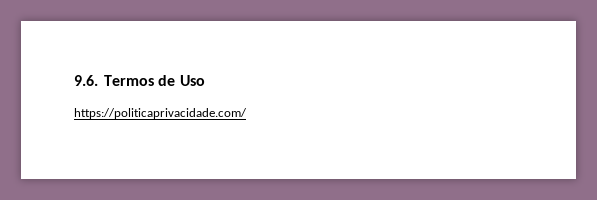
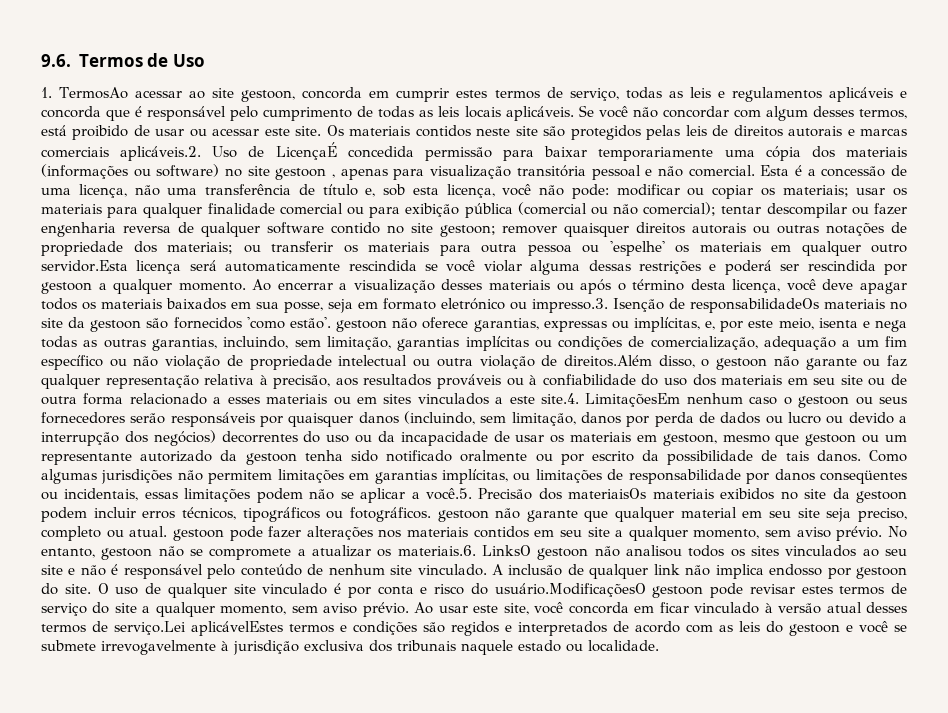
[74,108,247,119] https://politicaprivacidade.com/ -> [41,87,908,102] [41,105,908,121] [41,125,908,140] [41,142,908,161] [41,164,908,180] [41,184,907,199] [41,202,907,218] [41,222,907,237] [41,241,907,256] [41,260,907,275] [41,279,907,294] [41,298,907,313] [41,317,907,332] [41,336,907,351] [41,355,907,370] [41,374,907,389] [41,393,908,408] [41,411,908,427] [41,430,908,446] [41,450,907,465] [41,469,908,484] [41,488,908,503] [41,507,907,522] [41,526,908,541] [41,545,908,560] [41,564,908,579] [41,583,907,598] [41,602,908,617] [41,621,907,636] [41,640,659,655] 1. TermosAo acessar ao site gestoon, concorda em cumprir estes termos de serviço, todas as leis e regulamentos aplicáveis e concorda que é responsável pelo cumprimento de todas as leis locais aplicáveis. Se você não concordar com algum desses termos, está proibido de usar ou acessar este site. Os materiais contidos neste site são protegidos pelas leis de direitos autorais e marcas comerciais aplicáveis.2. Uso de LicençaÉ concedida permissão para baixar temporariamente uma cópia dos materiais (informações ou software) no site gestoon , apenas para visualização transitória pessoal e não comercial. Esta é a concessão de uma licença, não uma transferência de título e, sob esta licença, você não pode: modificar ou copiar os materiais; usar os materiais para qualquer finalidade comercial ou para exibição pública (comercial ou não comercial); tentar descompilar ou fazer engenharia reversa de qualquer software contido no site gestoon; remover quaisquer direitos autorais ou outras notações de propriedade dos materiais; ou transferir os materiais para outra pessoa ou 'espelhe' os materiais em qualquer outro servidor.Esta licença será automaticamente rescindida se você violar alguma dessas restrições e poderá ser rescindida por gestoon a qualquer momento. Ao encerrar a visualização desses materiais ou após o término desta licença, você deve apagar todos os materiais baixados em sua posse, seja em formato eletrónico ou impresso.3. Isenção de responsabilidadeOs materiais no site da gestoon são fornecidos 'como estão'. gestoon não oferece garantias, expressas ou implícitas, e, por este meio, isenta e nega todas as outras garantias, incluindo, sem limitação, garantias implícitas ou condições de comercialização, adequação a um fim específico ou não violação de propriedade intelectual ou outra violação de direitos.Além disso, o gestoon não garante ou faz qualquer representação relativa à precisão, aos resultados prováveis ou à confiabilidade do uso dos materiais em seu site ou de outra forma relacionado a esses materiais ou em sites vinculados a este site.4. LimitaçõesEm nenhum caso o gestoon ou seus fornecedores serão responsáveis por quaisquer danos (incluindo, sem limitação, danos por perda de dados ou lucro ou devido a interrupção dos negócios) decorrentes do uso ou da incapacidade de usar os materiais em gestoon, mesmo que gestoon ou um representante autorizado da gestoon tenha sido notificado oralmente ou por escrito da possibilidade de tais danos. Como algumas jurisdições não permitem limitações em garantias implícitas, ou limitações de responsabilidade por danos conseqüentes ou incidentais, essas limitações podem não se aplicar a você.5. Precisão dos materiaisOs materiais exibidos no site da gestoon podem incluir erros técnicos, tipográficos ou fotográficos. gestoon não garante que qualquer material em seu site seja preciso, completo ou atual. gestoon pode fazer alterações nos materiais contidos em seu site a qualquer momento, sem aviso prévio. No entanto, gestoon não se compromete a atualizar os materiais.6. LinksO gestoon não analisou todos os sites vinculados ao seu site e não é responsável pelo conteúdo de nenhum site vinculado. A inclusão de qualquer link não implica endosso por gestoon do site. O uso de qualquer site vinculado é por conta e risco do usuário.ModificaçõesO gestoon pode revisar estes termos de serviço do site a qualquer momento, sem aviso prévio. Ao usar este site, você concorda em ficar vinculado à versão atual desses termos de serviço.Lei aplicávelEstes termos e condições são regidos e interpretados de acordo com as leis do gestoon e você se submete irrevogavelmente à jurisdição exclusiva dos tribunais naquele estado ou localidade.

